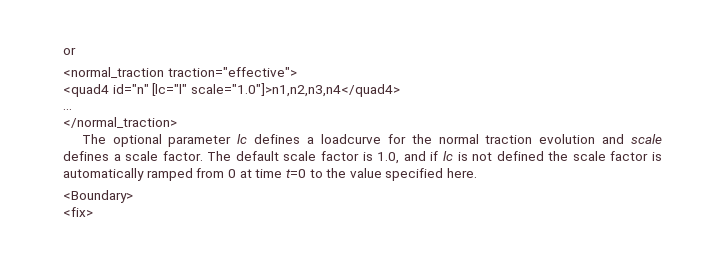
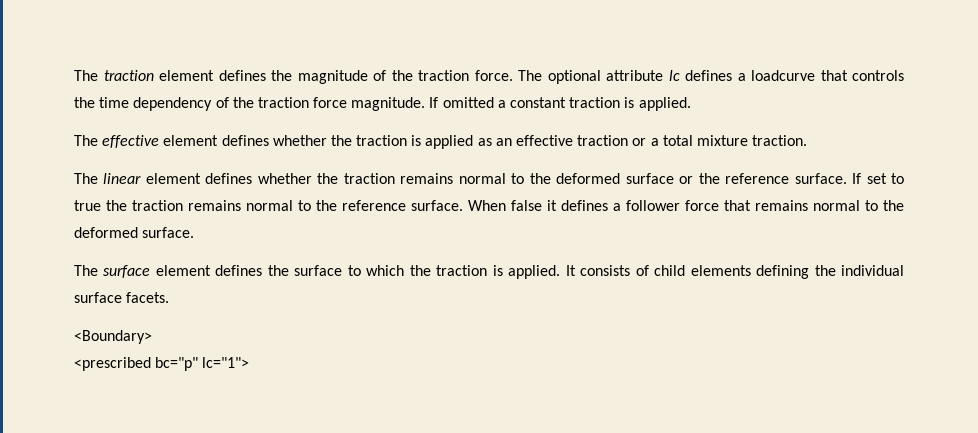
[63,47,76,55] [63,67,297,78] [63,83,400,97] [63,109,72,110] [63,117,177,128] or // <normal_traction traction="effective"> // <quad4 id="n" [lc="l" scale="1.0"]>n1,n2,n3,n4</quad4> // ... // </normal_traction> // -> [74,70,513,84] The traction element defines the magnitude of the traction force.
[168,135,232,147] parameter -> [606,70,663,81] attribute
[387,134,663,144] [63,151,662,164] [63,168,478,181] [63,190,133,203] [63,207,93,217] for the normal traction evolution and scale defines a scale factor. The default scale factor is 1.0, and if lc is not defined the scale factor is automatically ramped from 0 at time t=0 to the value specified here. // <Boundary> // <fix> -> [820,70,904,81] [74,97,691,111] [74,135,808,149] [74,173,905,184] [74,200,904,211] [74,227,195,238] [74,265,905,279] [74,292,170,303] [74,330,152,344] [74,357,250,371] that controls the time dependency of the traction force magnitude. If omitted a constant traction is applied. // The effective element defines whether the traction is applied as an effective traction or a total mixture traction. // The linear element defines whether the traction remains normal to the deformed surface or the reference surface. If set to true the traction remains normal to the reference surface. When false it defines a follower force that remains normal to the deformed surface. // The surface element defines the surface to which the traction is applied. It consists of child elements defining the individual surface facets. // <Boundary> // <prescribed bc="p" lc="1">

